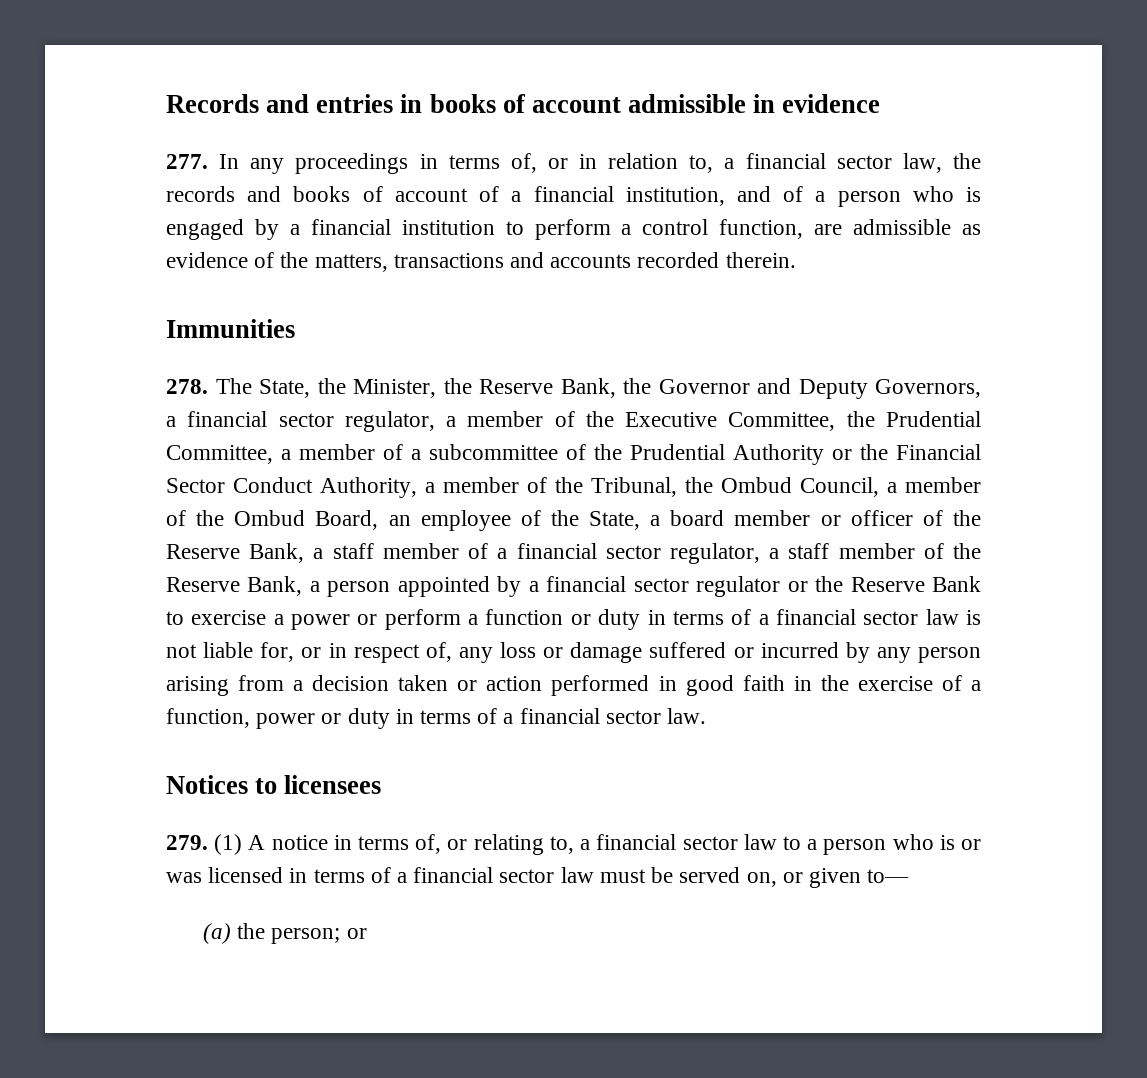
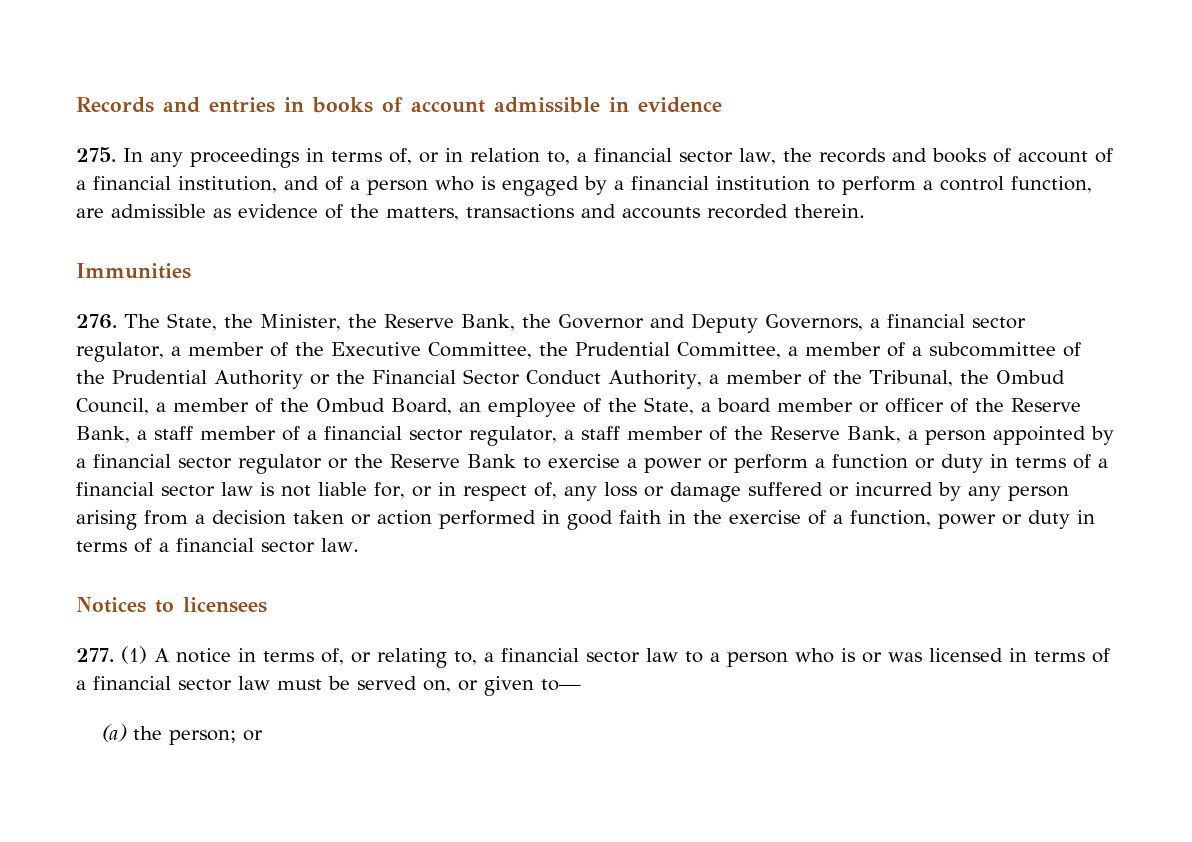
[166,154,208,169] 277. -> [76,147,116,162] 275.
[166,379,208,394] 278. -> [76,314,117,329] 276.
[166,835,208,850] 279. -> [76,648,114,662] 277.

